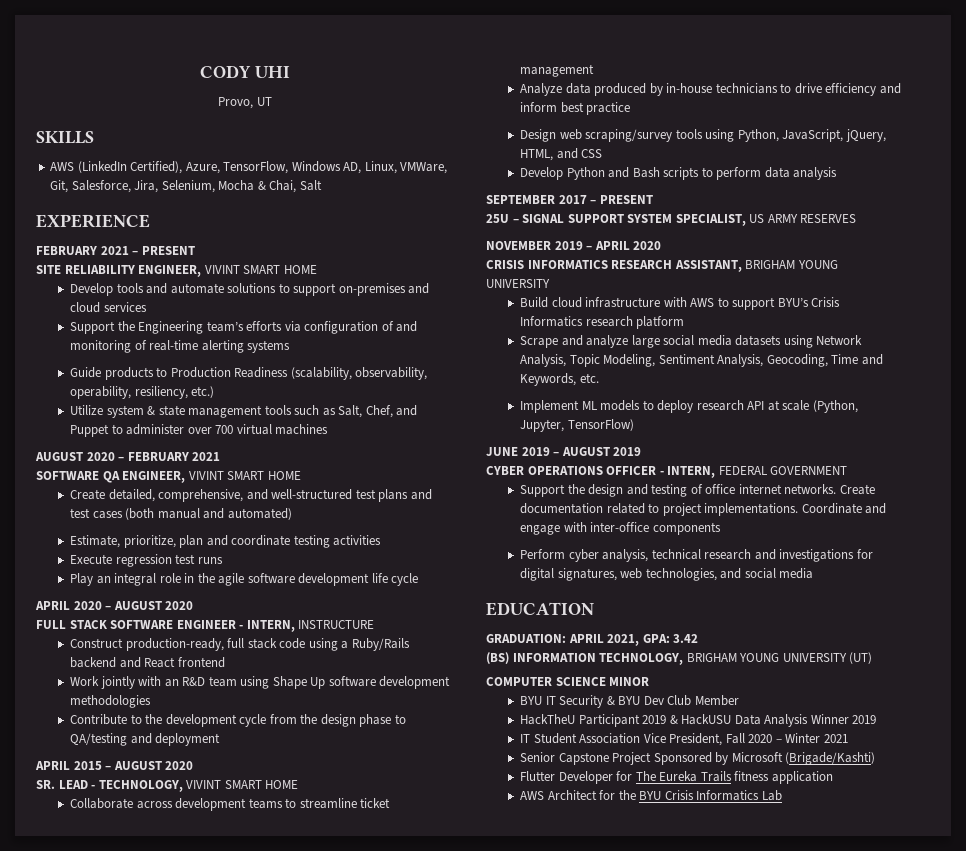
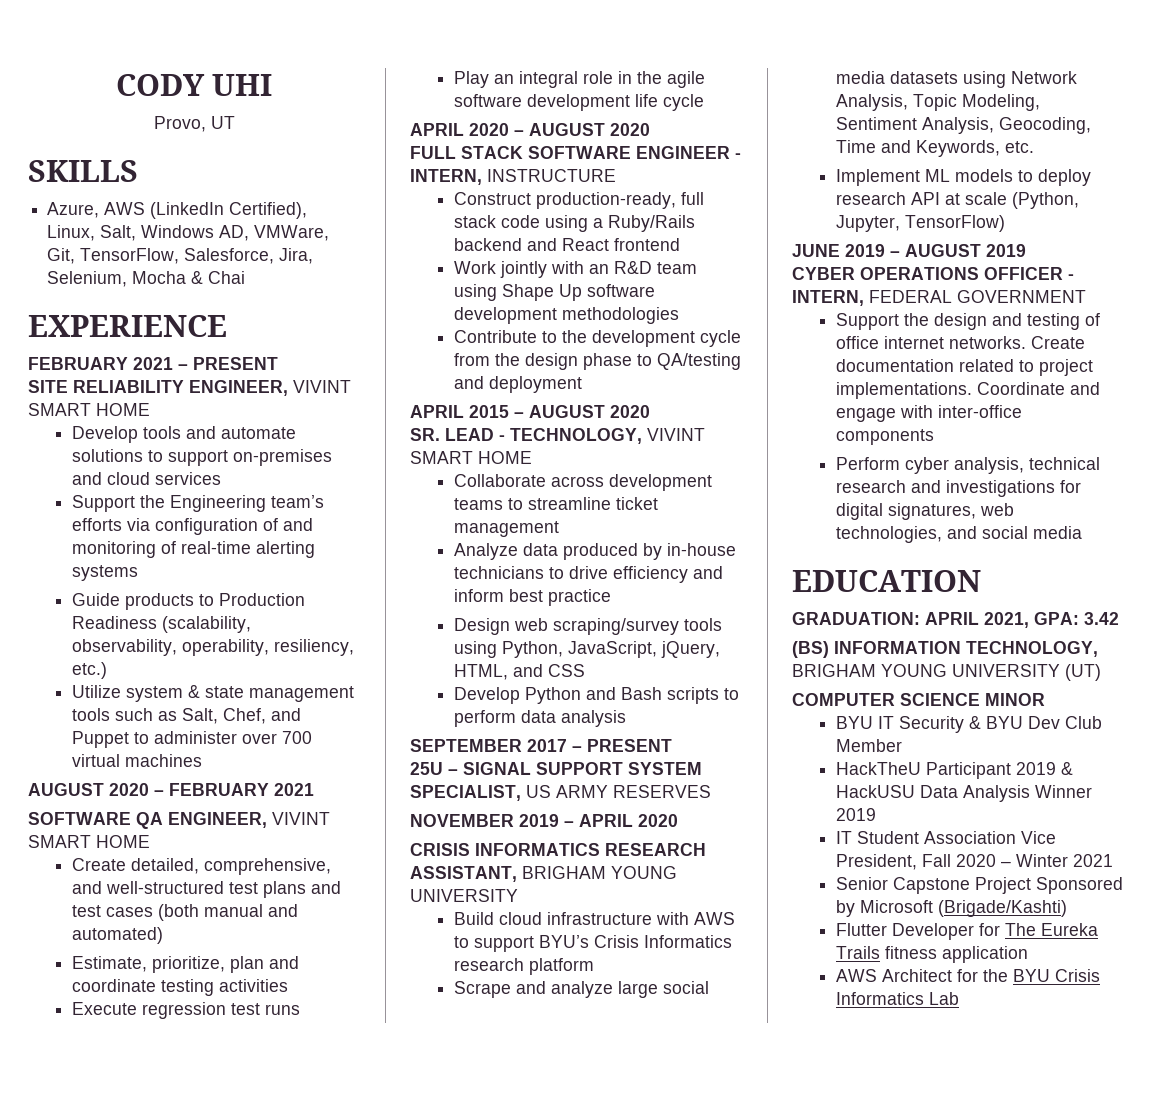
(94, 137) none -> [47,202,100,218] Azure,
[185,161,289,174] Azure, TensorFlow, -> [47,225,137,241] Linux, Salt,
[364,161,397,174] Linux, -> (250, 233) none
(69, 186) none -> [80,248,180,264] TensorFlow,
[269,180,322,193] Chai, Salt -> [208,271,246,284] Chai

